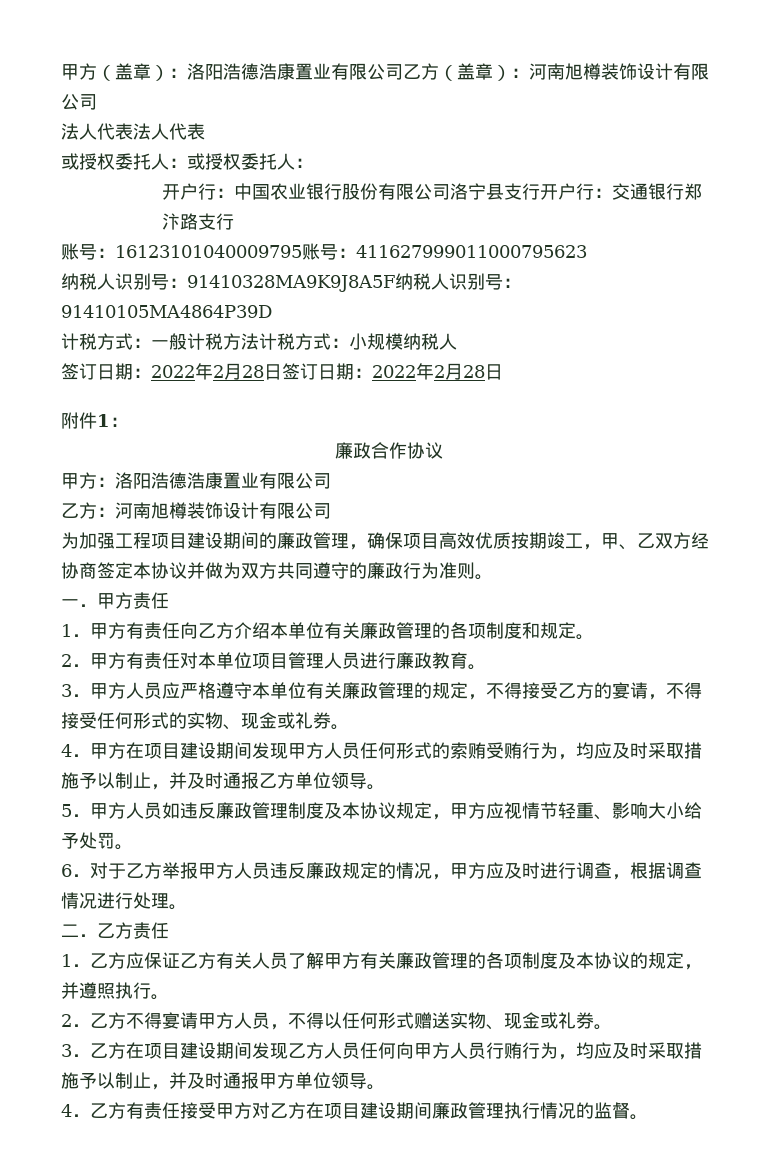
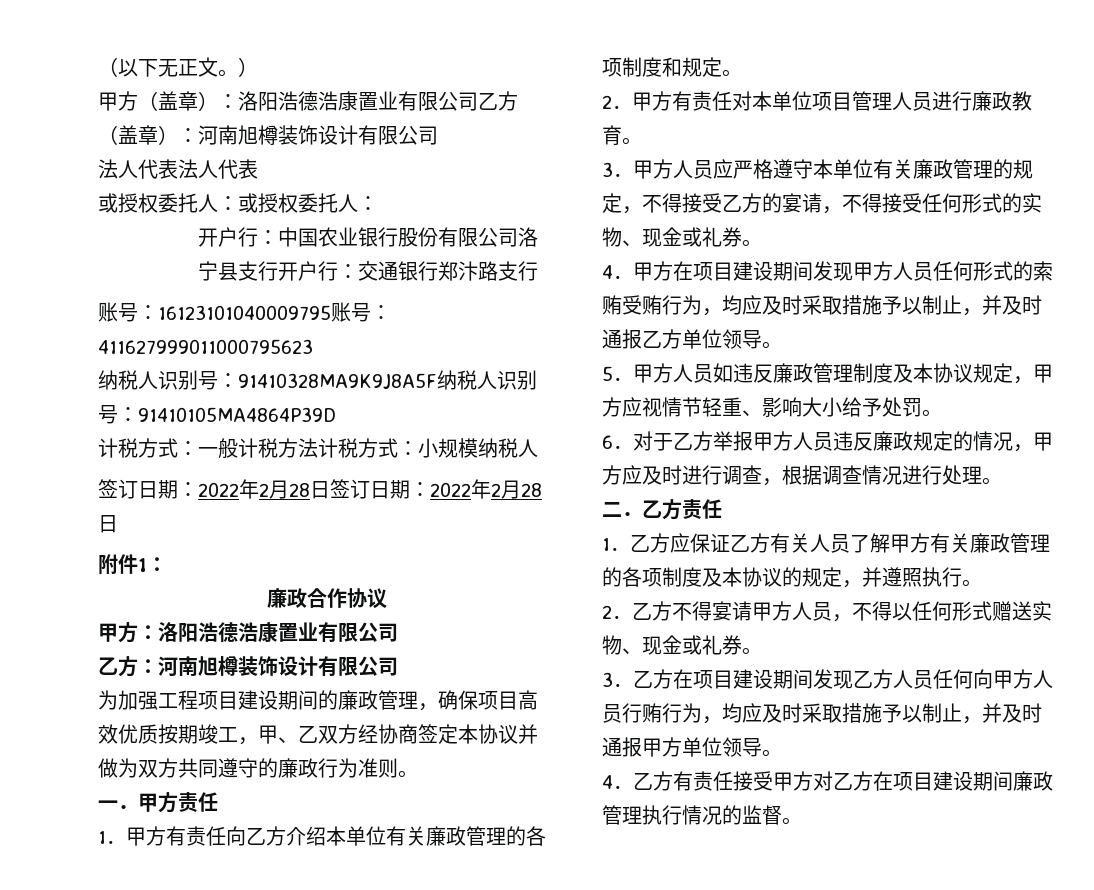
(61, 72) none -> [98,57,258,77] （以下无正文。） //

